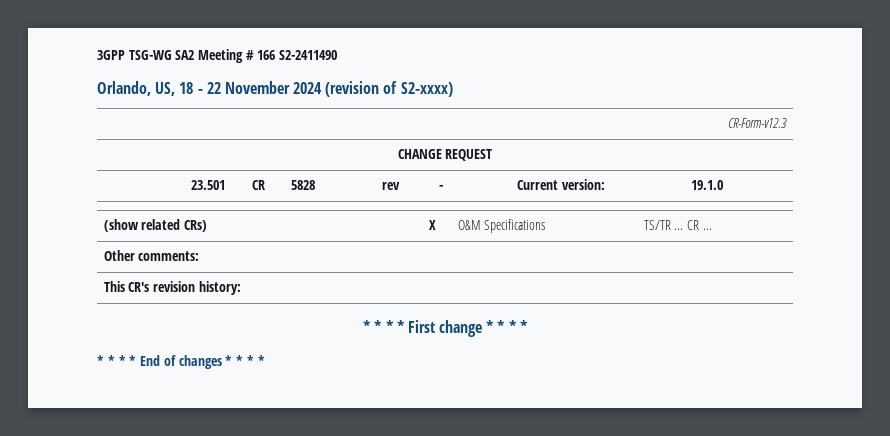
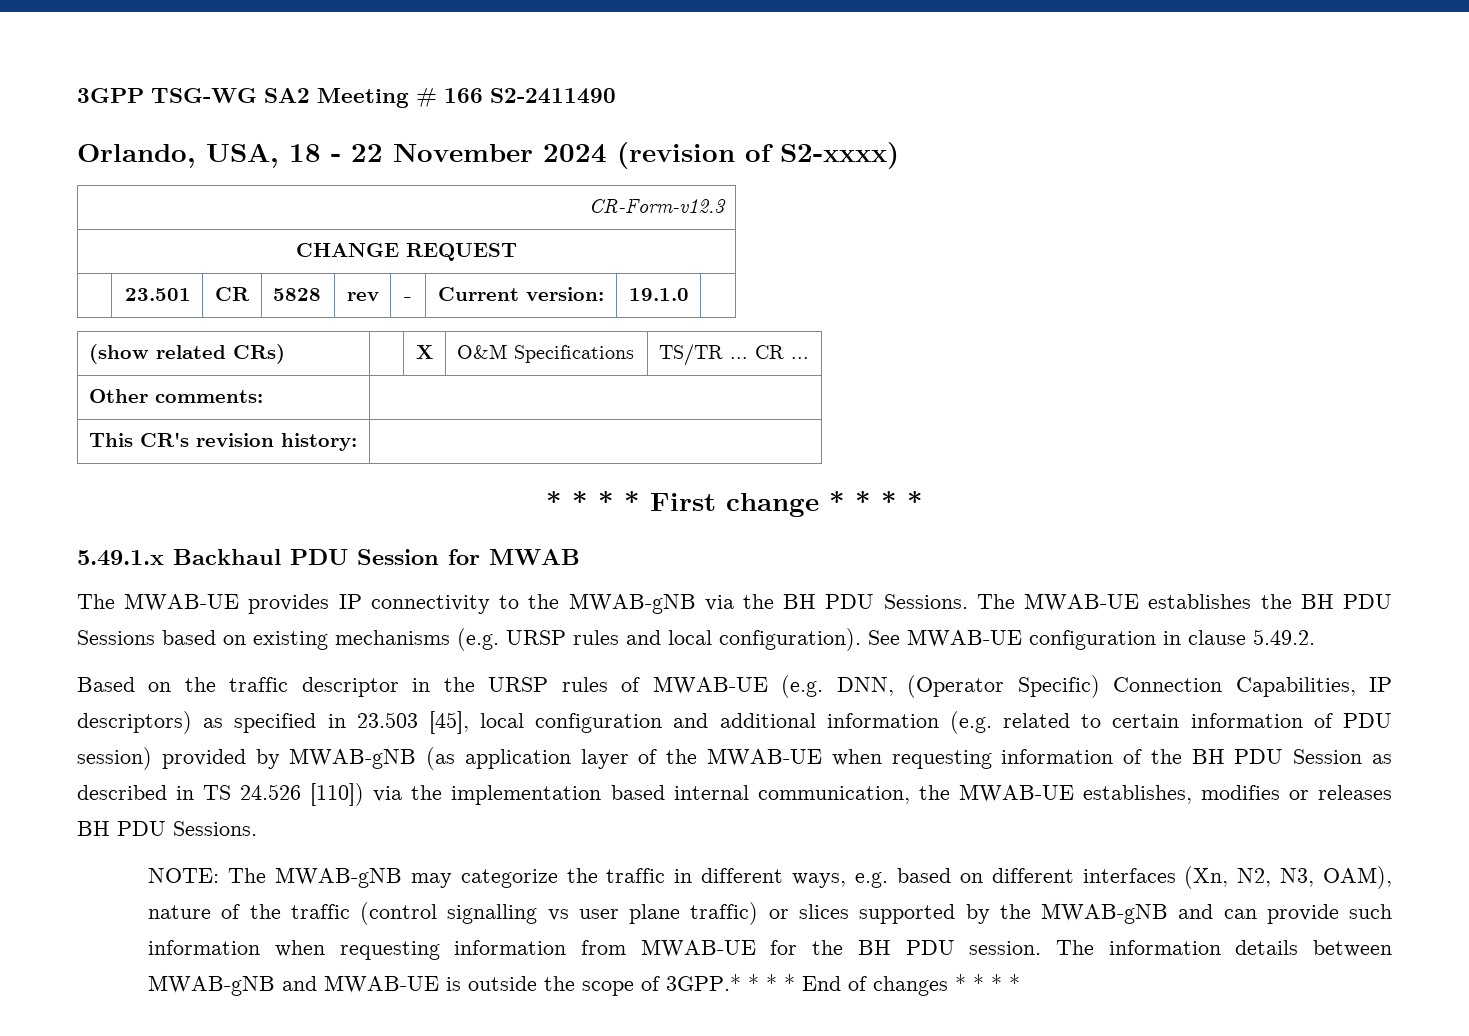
[155,82,176,96] US, -> [206,143,279,168] USA,
[97,355,104,366] * -> [77,549,580,566] [77,593,1392,614] [77,628,1315,651] [77,675,1393,698] [77,711,1392,734] [77,747,1393,770] [77,783,1392,806] [77,821,257,836] [148,866,1393,889] [148,902,1393,925] [148,939,1392,960] [148,974,742,996] 5.49.1.x Backhaul PDU Session for MWAB // The MWAB-UE provides IP connectivity to the MWAB-gNB via the BH PDU Sessions. The MWAB-UE establishes the BH PDU Sessions based on existing mechanisms (e.g. URSP rules and local configuration). See MWAB-UE configuration in clause 5.49.2. // Based on the traffic descriptor in the URSP rules of MWAB-UE (e.g. DNN, (Operator Specific) Connection Capabilities, IP descriptors) as specified in 23.503 [45], local configuration and additional information (e.g. related to certain information of PDU session) provided by MWAB-gNB (as application layer of the MWAB-UE when requesting information of the BH PDU Session as described in TS 24.526 [110]) via the implementation based internal communication, the MWAB-UE establishes, modifies or releases BH PDU Sessions. // NOTE: The MWAB-gNB may categorize the traffic in different ways, e.g. based on different interfaces (Xn, N2, N3, OAM), nature of the traffic (control signalling vs user plane traffic) or slices supported by the MWAB-gNB and can provide such information when requesting information from MWAB-UE for the BH PDU session. The information details between MWAB-gNB and MWAB-UE is outside the scope of 3GPP.*

